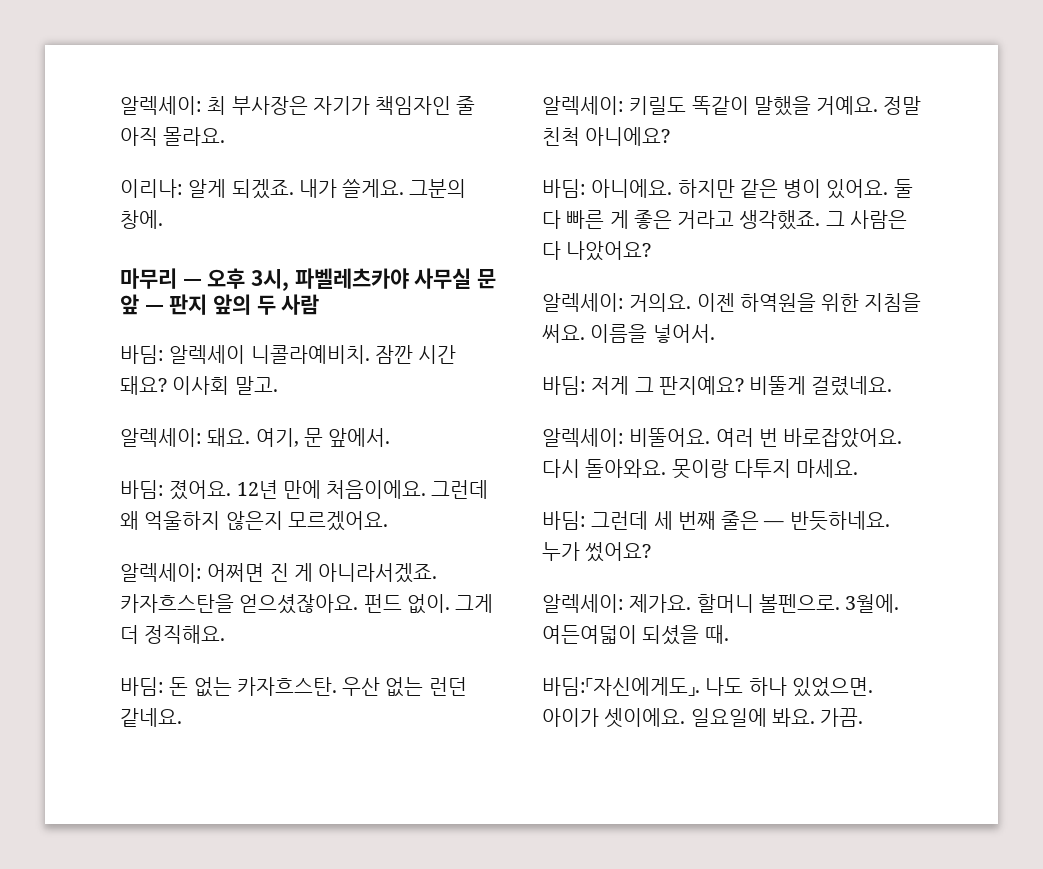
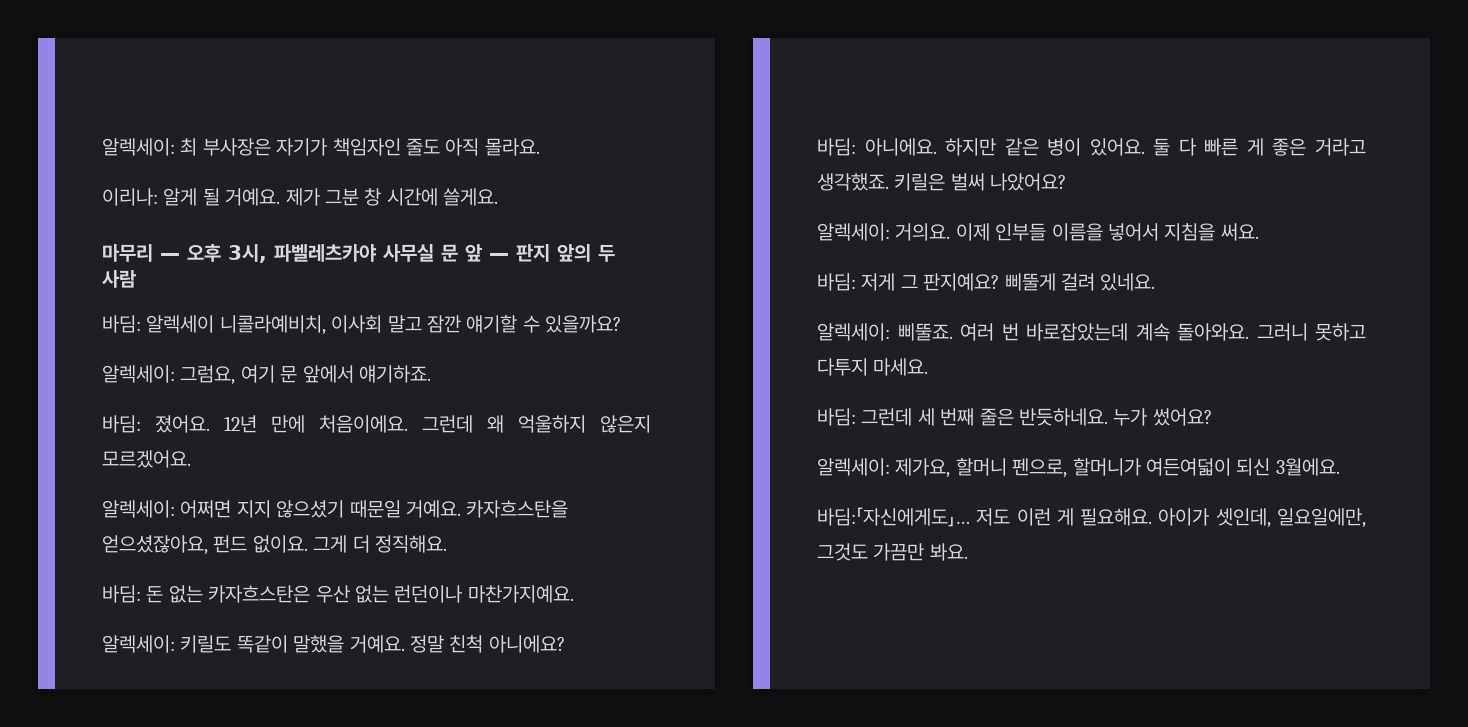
[456,96,476,115] 줄 -> [406,138,440,156] 줄도
[231,179,337,199] 되겠죠. 내가 -> [202,188,438,206] 될 거예요. 제가 그분 창 시간에
[409,179,467,198] [120,210,163,229] 그분의 창에. -> (499, 197) none
[250,345,457,364] [120,376,278,395] [120,428,391,447] 니콜라예비치. 잠깐 시간 돼요? 이사회 말고. // 알렉세이: 돼요. 여기, 문 앞에서. -> [219,315,622,335] [102,365,431,385] 니콜라예비치, 이사회 말고 잠깐 얘기할 수 있을까요? // 알렉세이: 그럼요, 여기 문 앞에서 얘기하죠.
[269,563,438,583] [120,594,450,614] 진 게 아니라서겠죠. 카자흐스탄을 얻으셨잖아요. 펀드 없이. -> [236,500,569,518] [102,535,308,555] 지지 않으셨기 때문일 거예요. 카자흐스탄을 얻으셨잖아요, 펀드 없이요.
[236,677,337,696] 카자흐스탄. -> [208,585,311,603] 카자흐스탄은
[428,677,467,696] [120,708,182,727] 런던 같네요. -> [394,585,574,603] 런던이나 마찬가지예요.
[825,210,907,229] [542,241,561,260] 그 사람은 다 -> [894,173,985,191] 키릴은 벌써
[696,293,860,312] 이젠 하역원을 위한 -> [955,223,1159,241] 이제 인부들 이름을 넣어서
[590,324,715,343] 이름을 넣어서. -> (1259, 232) none
[749,376,893,396] [542,428,711,447] 비뚤게 걸렸네요. // 알렉세이: 비뚤어요. -> [1004,273,1156,291] [817,323,953,341] 삐뚤게 걸려 있네요. // 알렉세이: 삐뚤죠.
[783,428,903,448] [542,459,729,479] 바로잡았어요. 다시 돌아와요. 못이랑 -> [1026,323,1366,341] 바로잡았는데 계속 돌아와요. 그러니 못하고
[763,521,785,527] — -> (1014, 417) none
[629,594,900,613] [542,625,729,645] [542,677,873,697] [542,708,864,728] 제가요. 할머니 볼펜으로. 3월에. 여든여덟이 되셨을 때. // 바딤:「자신에게도」. 나도 하나 있었으면. 아이가 셋이에요. 일요일에 봐요. 가끔. -> [895,458,1340,478] [817,507,1366,528] [817,543,968,561] 제가요, 할머니 펜으로, 할머니가 여든여덟이 되신 3월에요. // 바딤:「자신에게도」… 저도 이런 게 필요해요. 아이가 셋인데, 일요일에만, 그것도 가끔만 봐요.

